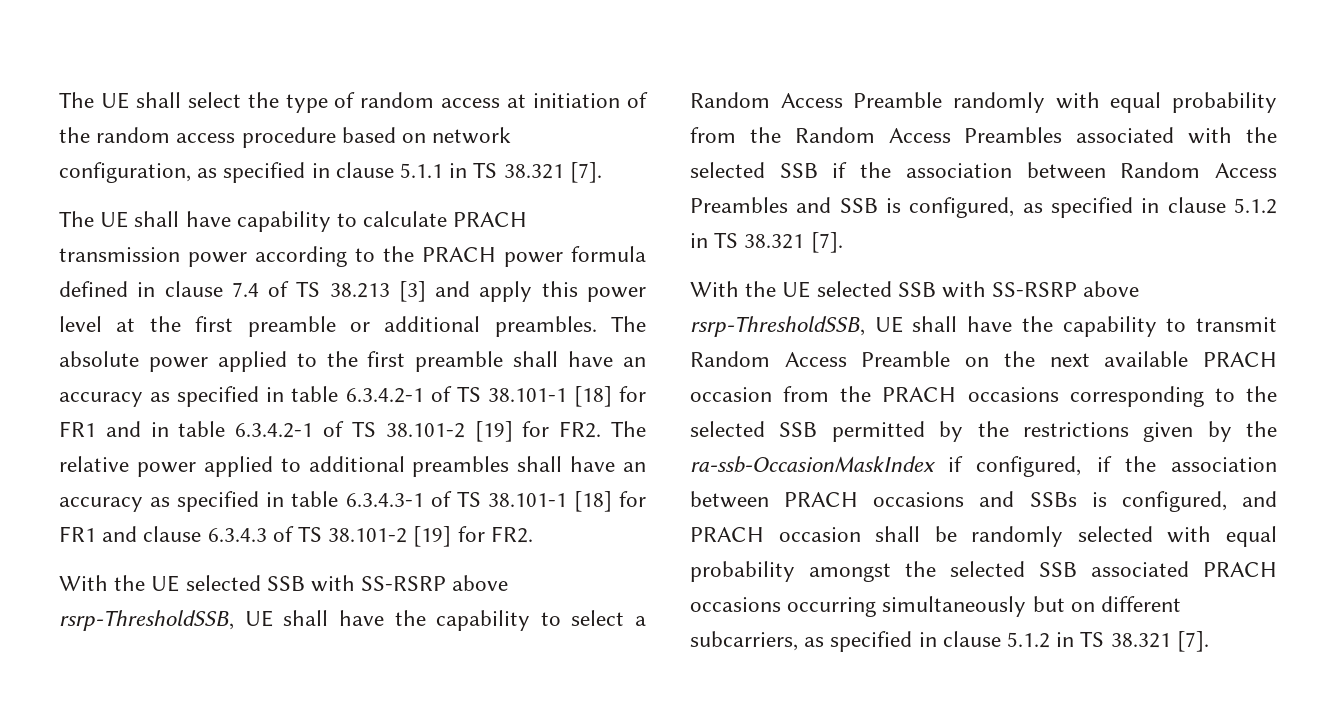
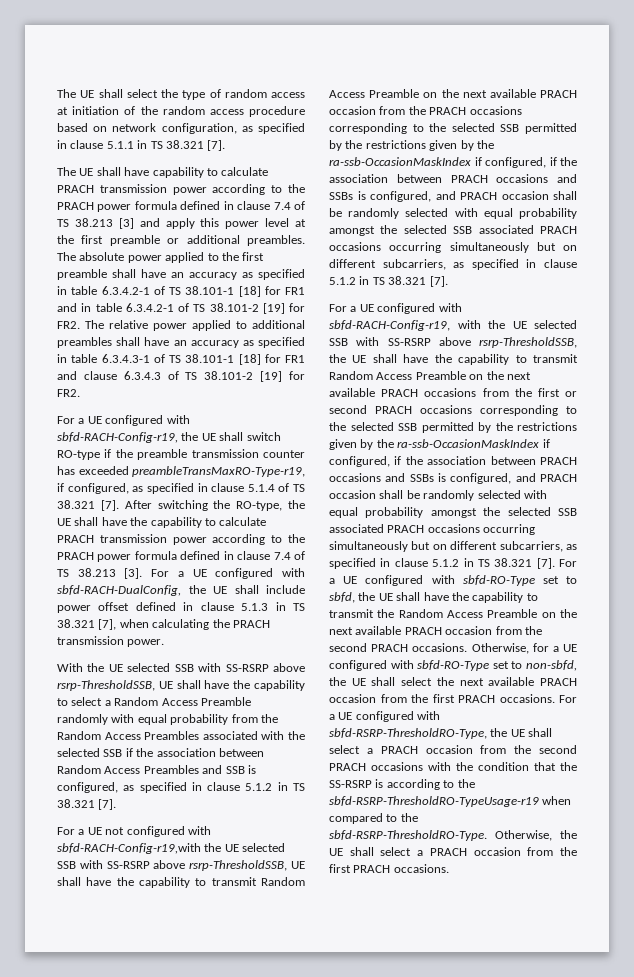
(533, 534) none -> [57,415,190,426] [57,432,281,443] [57,449,305,460] [57,466,305,477] [57,483,305,494] [57,500,305,511] [57,517,267,528] [57,534,305,545] [57,551,305,562] [57,568,305,579] [57,585,305,596] [57,602,305,613] [57,619,270,630] [57,636,165,647] // For a UE configured with sbfd-RACH-Config-r19, the UE shall switch RO-type if the preamble transmission counter has exceeded preambleTransMaxRO-Type-r19, if configured, as specified in clause 5.1.4 of TS 38.321 [7]. After switching the RO-type, the UE shall have the capability to calculate PRACH transmission power according to the PRACH power formula defined in clause 7.4 of TS 38.213 [3]. For a UE configured with sbfd-RACH-DualConfig, the UE shall include power offset defined in clause 5.1.3 in TS 38.321 [7], when calculating the PRACH transmission power.
[690,281,739,297] With -> [57,826,211,837] [57,843,201,854] For a UE not configured with sbfd-RACH-Config-r19,with
(1209, 641) none -> [329,303,462,314] [329,320,577,331] [329,337,577,348] [329,354,578,365] [329,371,531,380] [329,388,577,397] [329,405,577,416] [329,422,577,433] [329,439,550,450] [329,456,577,467] [329,473,577,484] [329,490,547,501] [329,507,577,518] [329,524,536,535] [329,541,577,552] [329,558,577,569] [329,575,577,586] [329,592,538,603] [329,609,577,618] [329,626,542,635] [329,643,577,654] [329,660,577,671] [329,677,577,686] [329,694,577,703] [329,711,441,722] [329,728,553,739] [329,745,577,754] [329,762,577,771] [329,779,475,790] [329,796,572,807] [329,813,418,824] [329,830,577,841] [329,847,577,856] [329,864,449,873] // For a UE configured with sbfd-RACH-Config-r19, with the UE selected SSB with SS-RSRP above rsrp-ThresholdSSB, the UE shall have the capability to transmit Random Access Preamble on the next available PRACH occasions from the first or second PRACH occasions corresponding to the selected SSB permitted by the restrictions given by the ra-ssb-OccasionMaskIndex if configured, if the association between PRACH occasions and SSBs is configured, and PRACH occasion shall be randomly selected with equal probability amongst the selected SSB associated PRACH occasions occurring simultaneously but on different subcarriers, as specified in clause 5.1.2 in TS 38.321 [7]. For a UE configured with sbfd-RO-Type set to sbfd, the UE shall have the capability to transmit the Random Access Preamble on the next available PRACH occasion from the second PRACH occasions. Otherwise, for a UE configured with sbfd-RO-Type set to non-sbfd, the UE shall select the next available PRACH occasion from the first PRACH occasions. For a UE configured with sbfd-RSRP-ThresholdRO-Type, the UE shall select a PRACH occasion from the second PRACH occasions with the condition that the SS-RSRP is according to the sbfd-RSRP-ThresholdRO-TypeUsage-r19 when compared to the sbfd-RSRP-ThresholdRO-Type. Otherwise, the UE shall select a PRACH occasion from the first PRACH occasions.

